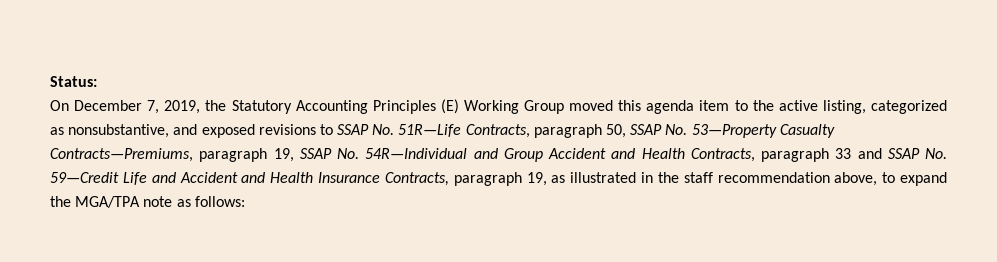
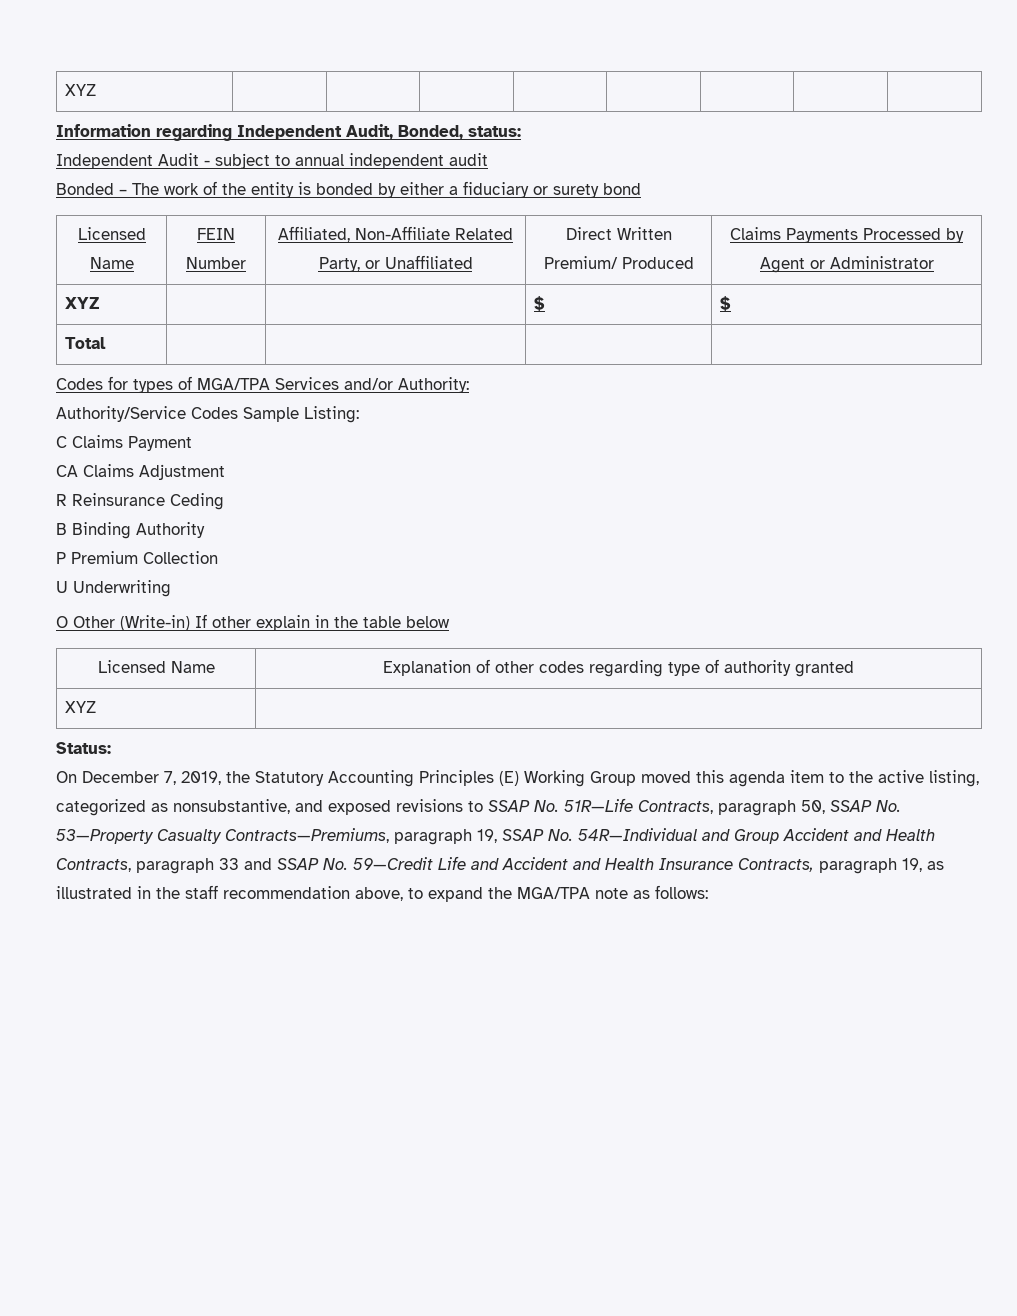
(50, 81) none -> [65,84,97,96] [56,124,521,141] [56,153,488,169] [56,181,641,198] [77,227,146,240] [89,257,134,269] [197,228,235,240] [186,257,246,269] [278,226,513,242] [318,255,473,272] [565,227,672,240] [543,256,694,269] [730,227,964,243] [759,256,934,273] [65,297,101,309] [534,296,546,311] [720,296,732,311] [65,337,107,349] [56,376,469,393] [56,406,359,423] [56,435,192,451] [56,464,225,480] [56,493,224,510] [56,522,205,539] [56,551,218,564] [56,580,171,597] [56,614,450,631] [97,660,215,673] [383,659,854,677] [65,701,97,713] XYZ | | | | | | | | // Information regarding Independent Audit, Bonded, status: // Independent Audit - subject to annual independent audit // Bonded – The work of the entity is bonded by either a fiduciary or surety bond // Licensed Name | FEIN Number | Affiliated, Non-Affiliate Related Party, or Unaffiliated | Direct Written Premium/ Produced | Claims Payments Processed by Agent or Administrator // XYZ | | | $ | $ // Total | | | | // Codes for types of MGA/TPA Services and/or Authority: // Authority/Service Codes Sample Listing: // C Claims Payment // CA Claims Adjustment // R Reinsurance Ceding // B Binding Authority // P Premium Collection // U Underwriting // O Other (Write-in) If other explain in the table below // Licensed Name | Explanation of other codes regarding type of authority granted // XYZ | //

